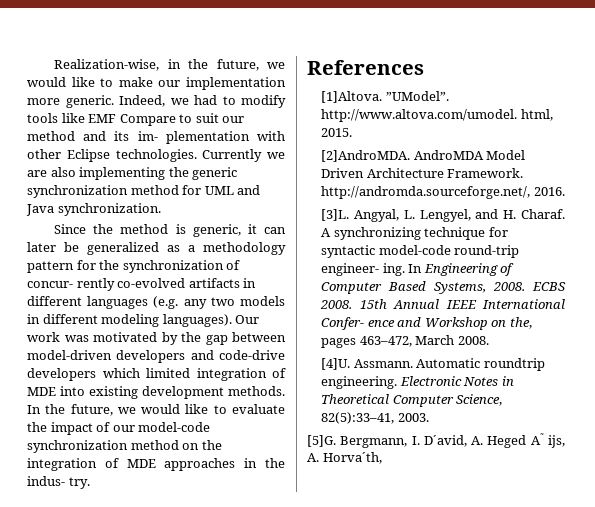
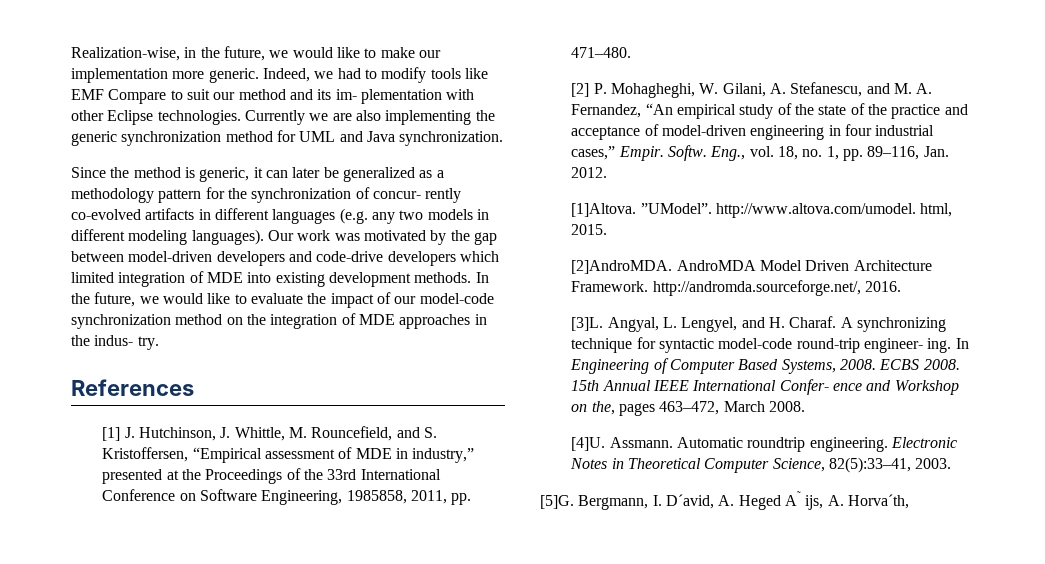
(424, 67) none -> [102,426,438,441] [102,447,475,463] [102,468,441,484] [102,489,472,505] [571,47,632,58] [571,82,933,98] [571,103,968,119] [571,124,935,140] [571,145,949,161] [571,167,608,178] // [1] J. Hutchinson, J. Whittle, M. Rouncefield, and S. Kristoffersen, “Empirical assessment of MDE in industry,” presented at the Proceedings of the 33rd International Conference on Software Engineering, 1985858, 2011, pp. 471–480. // [2] P. Mohagheghi, W. Gilani, A. Stefanescu, and M. A. Fernandez, “An empirical study of the state of the practice and acceptance of model-driven engineering in four industrial cases,” Empir. Softw. Eng., vol. 18, no. 1, pp. 89–116, Jan. 2012.

